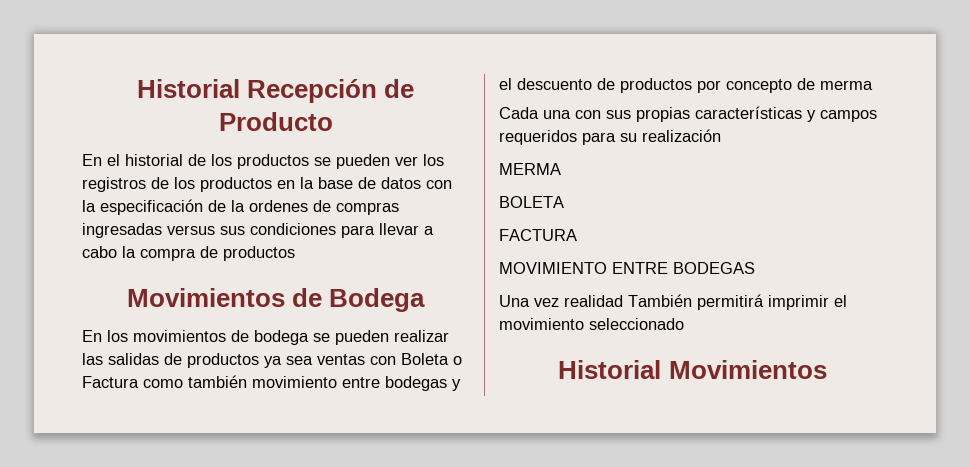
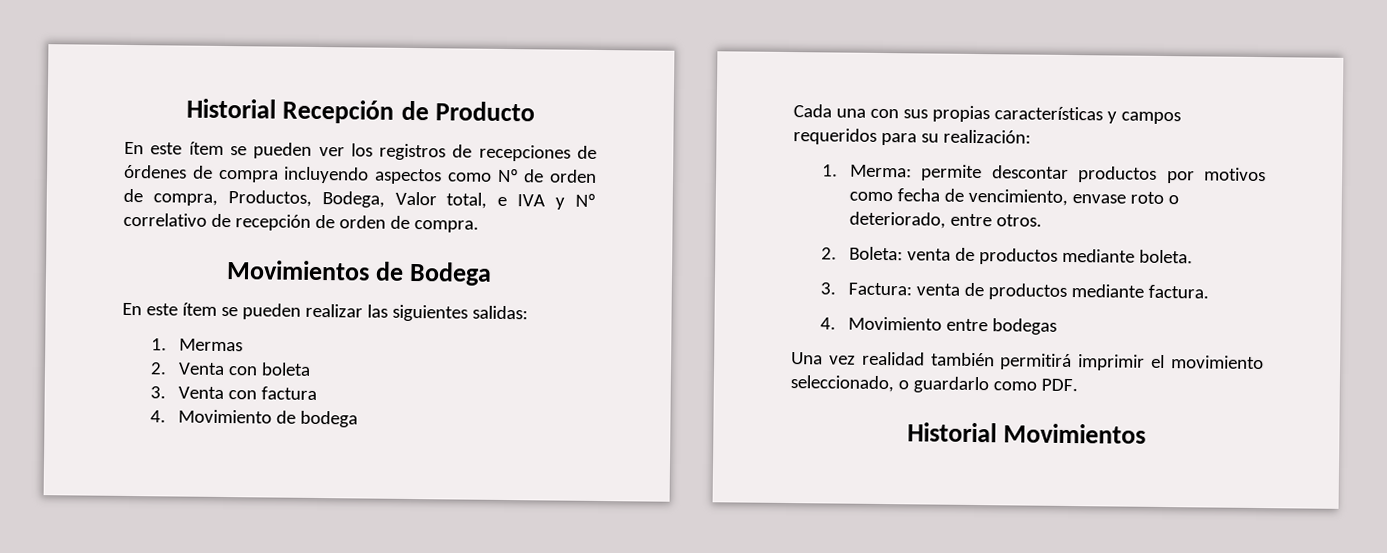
[107,154,309,169] el historial de los productos -> [150,141,224,155] este ítem
[174,177,452,192] [82,199,399,215] [82,223,434,238] [82,246,295,261] [126,288,426,312] [82,330,449,345] [82,353,462,368] [82,375,461,391] [499,78,873,93] los productos en la base de datos con la especificación de la ordenes de compras ingresadas versus sus condiciones para llevar a cabo la compra de productos // Movimientos de Bodega // En los movimientos de bodega se pueden realizar las salidas de productos ya sea ventas con Boleta o Factura como también movimiento entre bodegas y el descuento de productos por concepto de merma -> [478,144,597,162] [124,164,597,185] [123,188,597,210] [123,212,479,233] [225,260,493,286] [122,302,528,322] [150,338,244,352] [149,362,312,376] [149,386,318,401] [149,409,359,428] recepciones de órdenes de compra incluyendo aspectos como Nº de orden de compra, Productos, Bodega, Valor total, e IVA y Nº correlativo de recepción de orden de compra. // Movimientos de Bodega // En este ítem se pueden realizar las siguientes salidas: // 1. Mermas // 2. Venta con boleta // 3. Venta con factura // 4. Movimiento de bodega
[642,129,721,142] [499,163,561,175] [499,196,564,208] [499,229,577,241] [499,262,755,274] realización // MERMA // BOLETA // FACTURA // MOVIMIENTO ENTRE BODEGAS -> [942,129,1031,144] [821,164,1266,184] [849,188,1179,206] [849,211,1043,229] [820,246,1193,265] [819,282,1209,300] [819,316,1058,335] realización: // 1. Merma: permite descontar productos por motivos como fecha de vencimiento, envase roto o deteriorado, entre otros. // 2. Boleta: venta de productos mediante boleta. // 3. Factura: venta de productos mediante factura. // 4. Movimiento entre bodegas
[628,294,692,307] También -> [930,352,995,367] también
[589,318,684,330] seleccionado -> [790,375,1078,394] seleccionado, o guardarlo como PDF.

